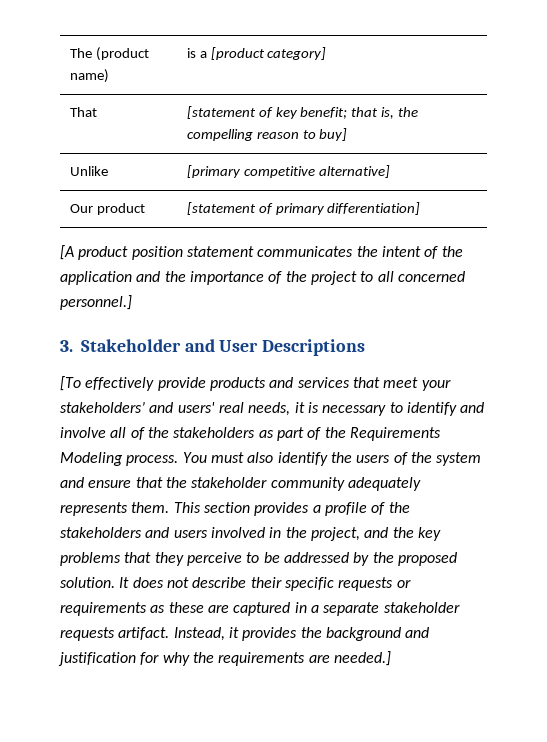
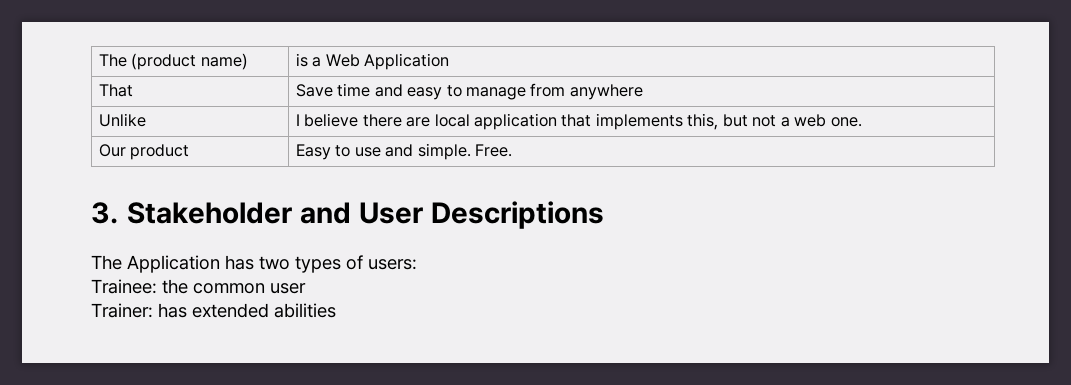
[210,47,327,60] [product category] -> [325,53,450,70] Web Application
[186,106,419,119] [186,128,348,141] [69,166,108,176] [186,165,390,178] [69,203,145,215] [186,202,421,215] [60,245,463,260] [60,271,465,285] [60,295,132,310] [statement of key benefit; that is, the compelling reason to buy] // Unlike | [primary competitive alternative] // Our product | [statement of primary differentiation] // [A product position statement communicates the intent of the application and the importance of the project to all concerned personnel.] -> [295,83,643,100] [98,113,146,127] [295,113,862,130] [98,144,190,160] [295,143,512,160] Save time and easy to manage from anywhere // Unlike | I believe there are local application that implements this, but not a web one. // Our product | Easy to use and simple. Free.
[60,376,451,391] [60,401,485,416] [60,427,441,441] [60,452,482,466] [60,477,421,491] [60,502,410,516] [60,527,441,541] [60,552,457,566] [60,577,411,591] [60,602,460,616] [60,627,430,641] [58,651,391,666] [To effectively provide products and services that meet your stakeholders’ and users' real needs, it is necessary to identify and involve all of the stakeholders as part of the Requirements Modeling process. You must also identify the users of the system and ensure that the stakeholder community adequately represents them. This section provides a profile of the stakeholders and users involved in the project, and the key problems that they perceive to be addressed by the proposed solution. It does not describe their specific requests or requirements as these are captured in a separate stakeholder requests artifact. Instead, it provides the background and justification for why the requirements are needed.] -> [91,255,417,273] [91,279,306,294] [91,303,336,318] The Application has two types of users: // Trainee: the common user // Trainer: has extended abilities

